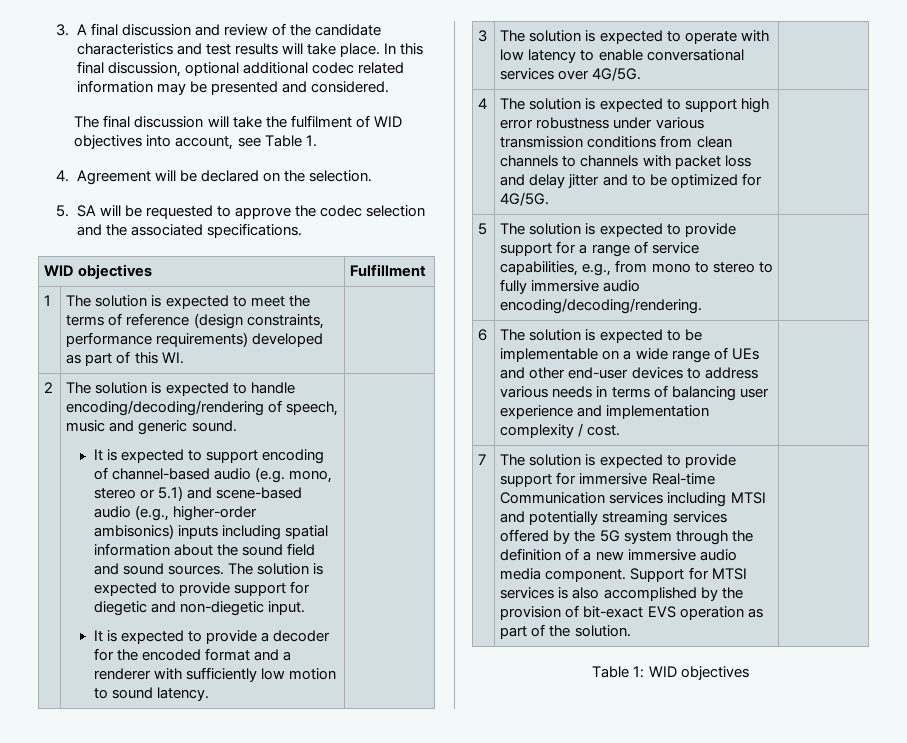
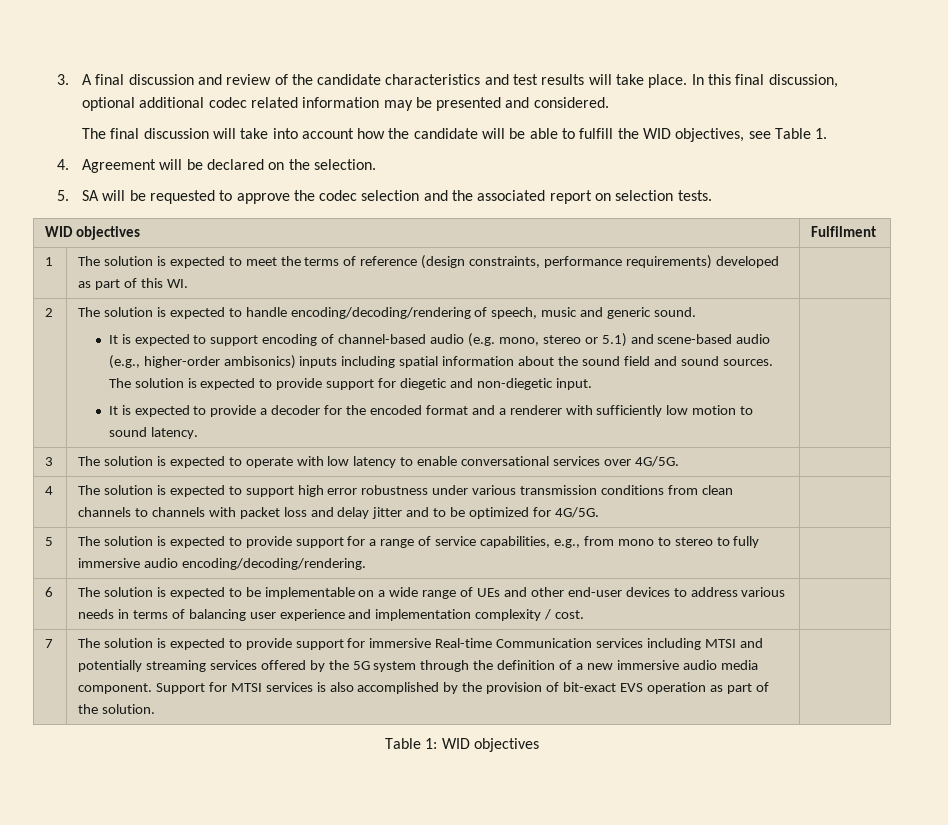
[265,115,402,128] [74,135,234,150] the fulfilment of WID objectives into account, -> [272,128,745,142] into account how the candidate will be able to fulfill the WID objectives,
[206,223,302,238] specifications. -> [549,190,712,204] report on selection tests.
[350,264,427,277] Fulfillment -> [811,226,877,237] Fulfilment

